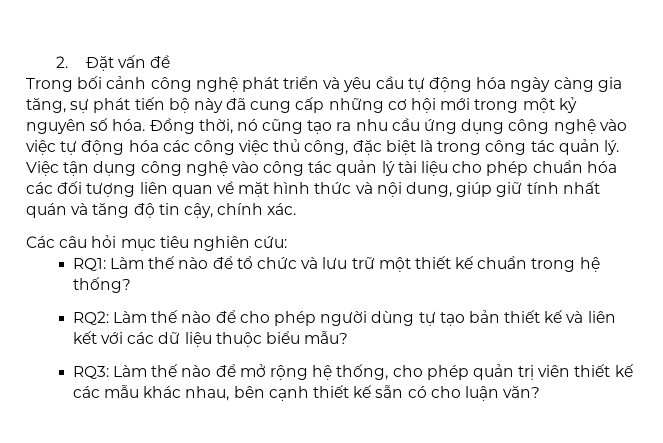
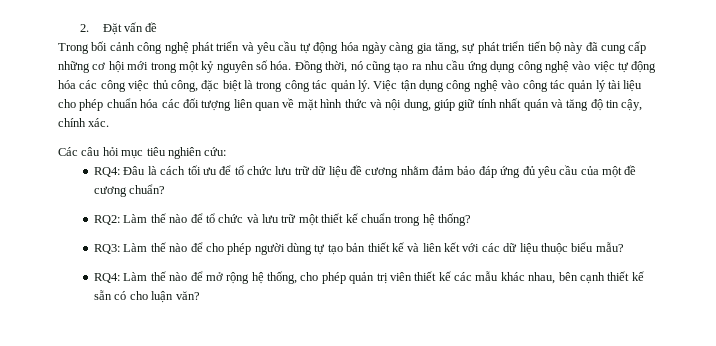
(131, 105) none -> [502,41,526,51] triển
[72,258,106,271] RQ1: -> [94,165,637,178] [94,184,166,197] [94,215,121,225] RQ4: Đâu là cách tối ưu để tổ chức lưu trữ dữ liệu đề cương nhằm đảm bảo đáp ứng đủ yêu cầu của một đề cương chuẩn? // RQ2:
[72,311,109,325] RQ2: -> [94,244,121,254] RQ3:
[72,366,109,379] RQ3: -> [94,273,121,283] RQ4:

